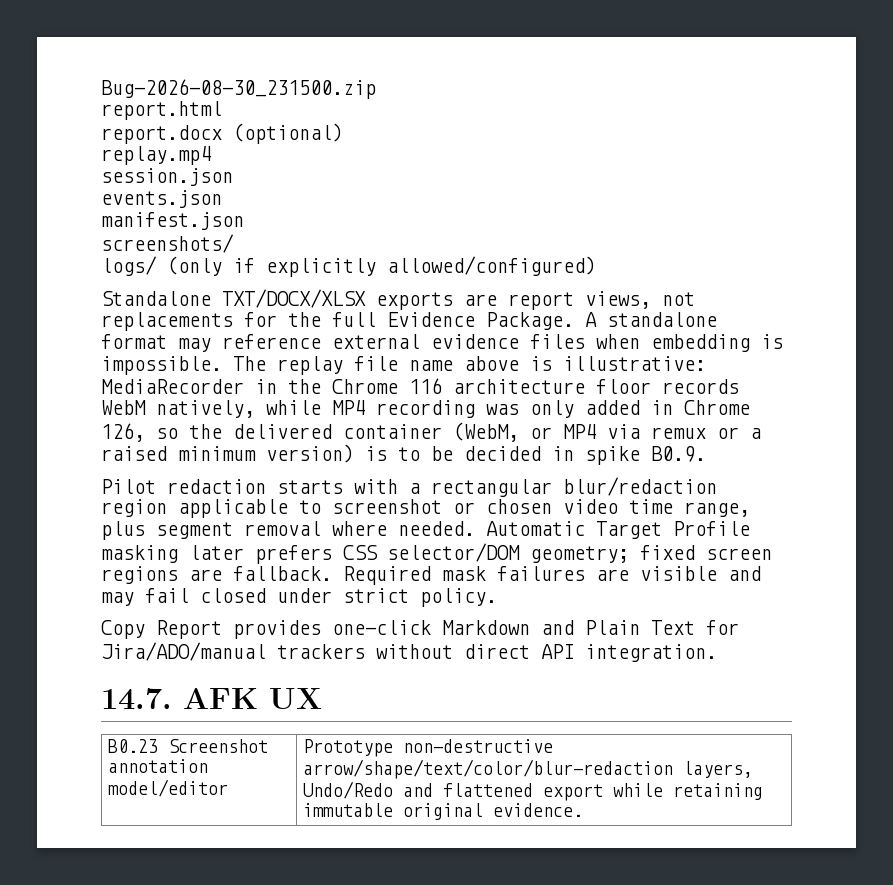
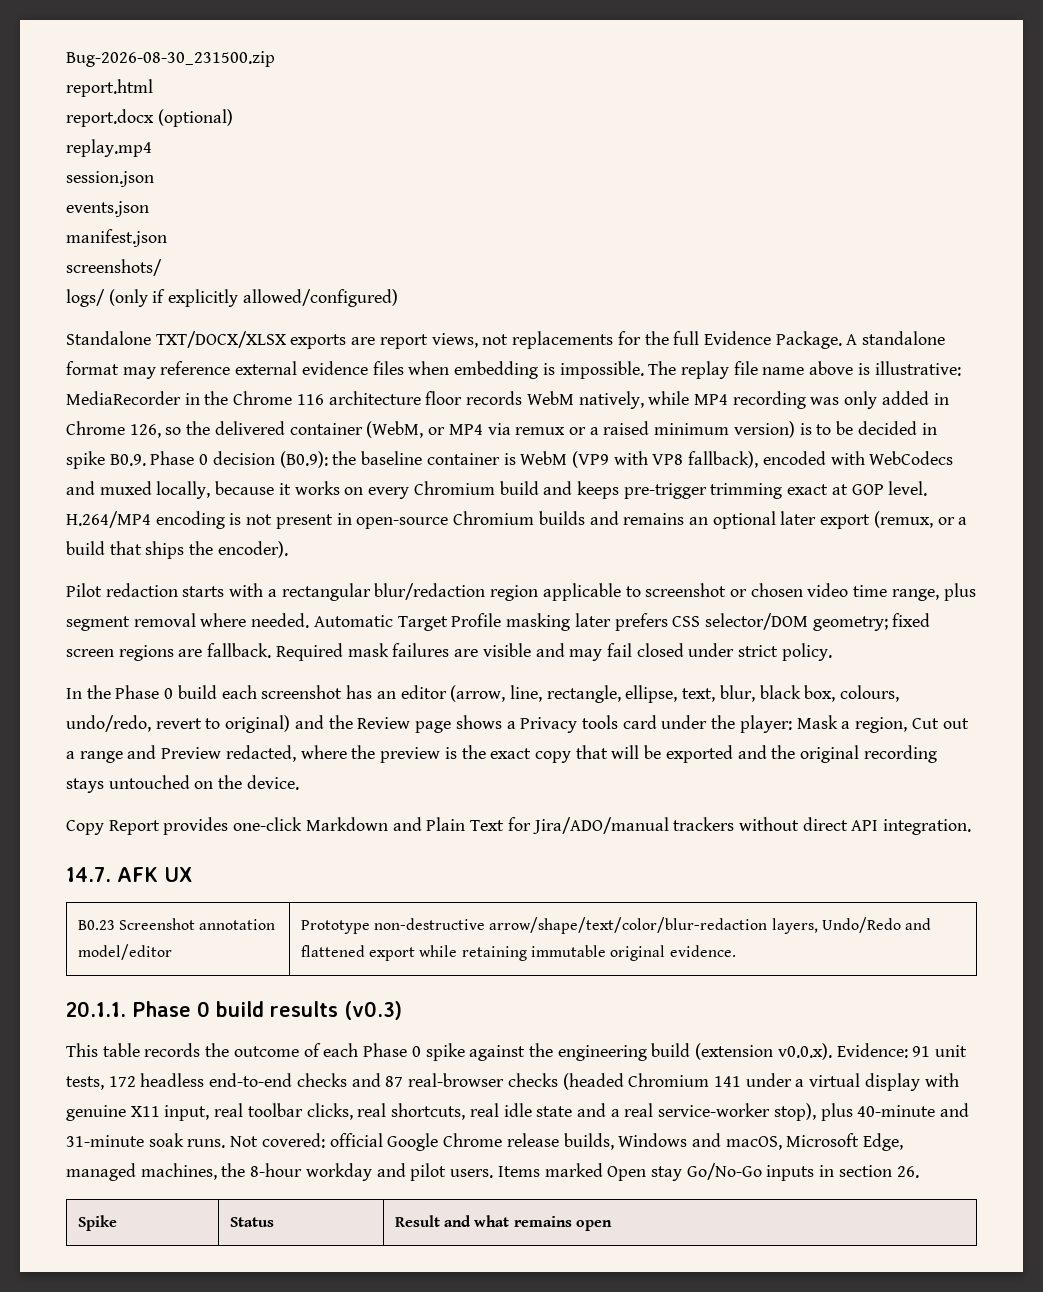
(706, 454) none -> [150,451,954,468] [66,481,928,499] [66,511,968,529] [66,541,288,559] Phase 0 decision (B0.9): the baseline container is WebM (VP9 with VP8 fallback), encoded with WebCodecs and muxed locally, because it works on every Chromium build and keeps pre-trigger trimming exact at GOP level. H.264/MP4 encoding is not present in open-source Chromium builds and remains an optional later export (remux, or a build that ships the encoder).
(497, 597) none -> [66,685,900,703] [66,715,969,733] [66,745,937,763] [66,775,299,793] // In the Phase 0 build each screenshot has an editor (arrow, line, rectangle, ellipse, text, blur, black box, colours, undo/redo, revert to original) and the Review page shows a Privacy tools card under the player: Mask a region, Cut out a range and Preview redacted, where the preview is the exact copy that will be exported and the original recording stays untouched on the device.
(584, 810) none -> [66,1001,402,1020] [66,1043,968,1061] [66,1073,959,1091] [66,1103,970,1121] [66,1133,904,1151] [66,1163,919,1181] [77,1215,117,1231] [229,1217,274,1227] [394,1215,612,1231] // 20.1.1. Phase 0 build results (v0.3) // This table records the outcome of each Phase 0 spike against the engineering build (extension v0.0.x). Evidence: 91 unit tests, 172 headless end-to-end checks and 87 real-browser checks (headed Chromium 141 under a virtual display with genuine X11 input, real toolbar clicks, real shortcuts, real idle state and a real service-worker stop), plus 40-minute and 31-minute soak runs. Not covered: official Google Chrome release builds, Windows and macOS, Microsoft Edge, managed machines, the 8-hour workday and pilot users. Items marked Open stay Go/No-Go inputs in section 26. // Spike | Status | Result and what remains open

